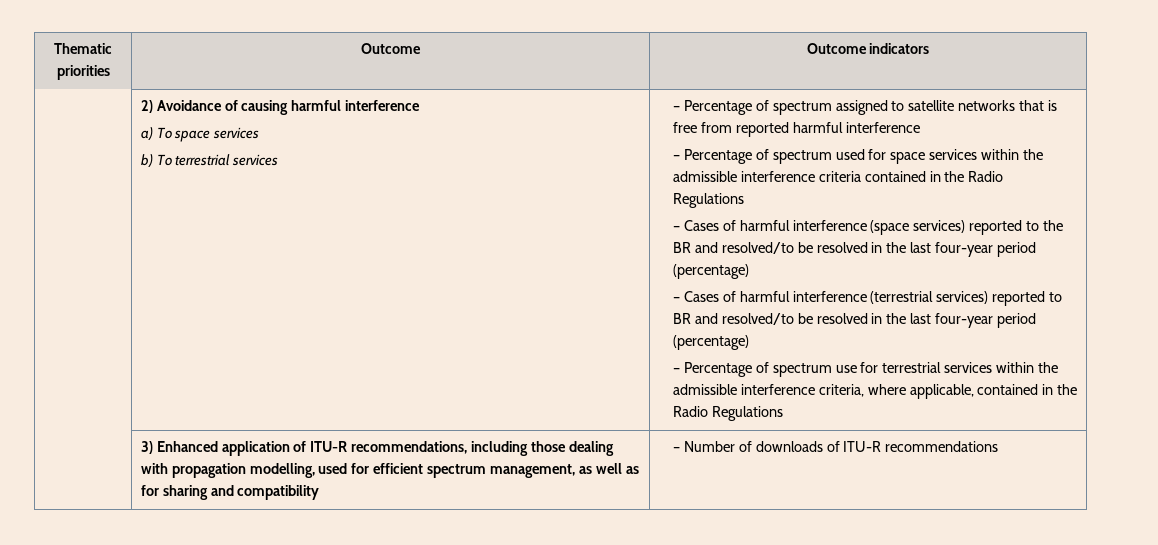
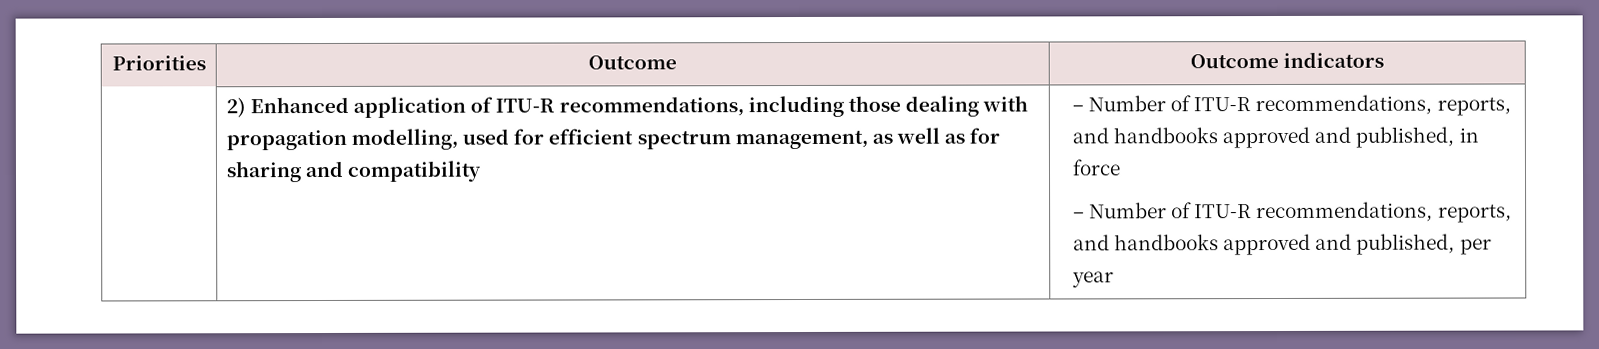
[54,43,112,54] [56,65,110,80] Thematic priorities -> [111,55,206,71] Priorities
[156,100,421,115] [140,127,260,142] [140,154,279,167] [672,100,1058,115] [672,122,920,137] [672,149,1044,164] [672,171,1004,182] [672,193,744,208] [672,220,1064,235] [672,242,1037,257] [672,264,749,279] [672,291,1063,306] [672,313,1037,328] [672,335,749,350] [672,362,1059,377] [672,384,1078,399] [672,406,783,421] [140,441,153,454] Avoidance of causing harmful interference // a) To space services // b) To terrestrial services | – Percentage of spectrum assigned to satellite networks that is free from reported harmful interference // – Percentage of spectrum used for space services within the admissible interference criteria contained in the Radio Regulations // – Cases of harmful interference (space services) reported to the BR and resolved/to be resolved in the last four-year period (percentage) // – Cases of harmful interference (terrestrial services) reported to BR and resolved/to be resolved in the last four-year period (percentage) // – Percentage of spectrum use for terrestrial services within the admissible interference criteria, where applicable, contained in the Radio Regulations // | 3) -> (246, 107) none
[755,441,999,452] downloads of ITU-R recommendations -> [1193,94,1511,116] [1071,126,1479,149] [1071,159,1121,176] [1072,201,1512,223] [1072,233,1492,256] [1071,271,1114,288] ITU-R recommendations, reports, and handbooks approved and published, in force // – Number of ITU-R recommendations, reports, and handbooks approved and published, per year

